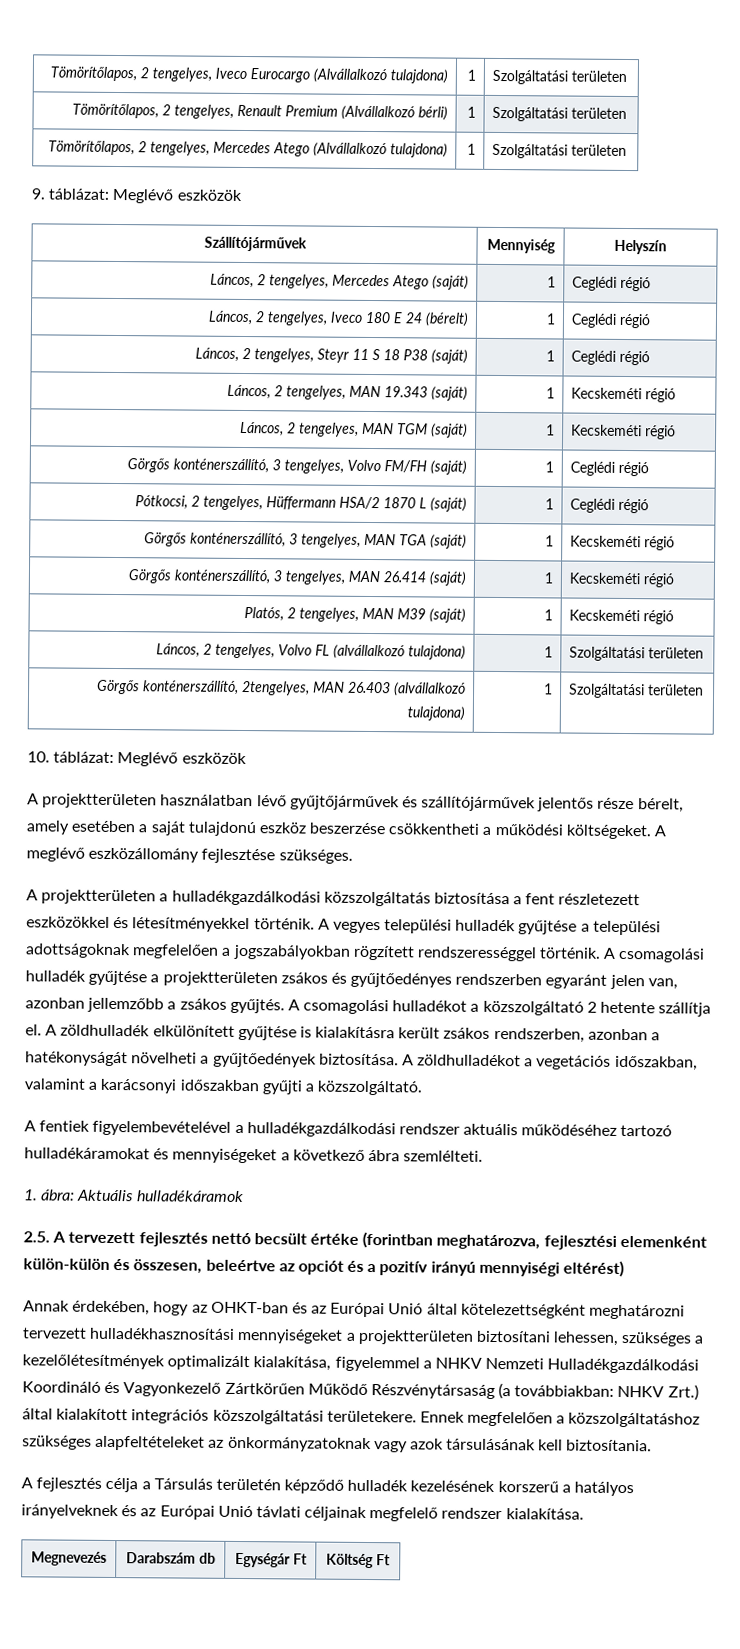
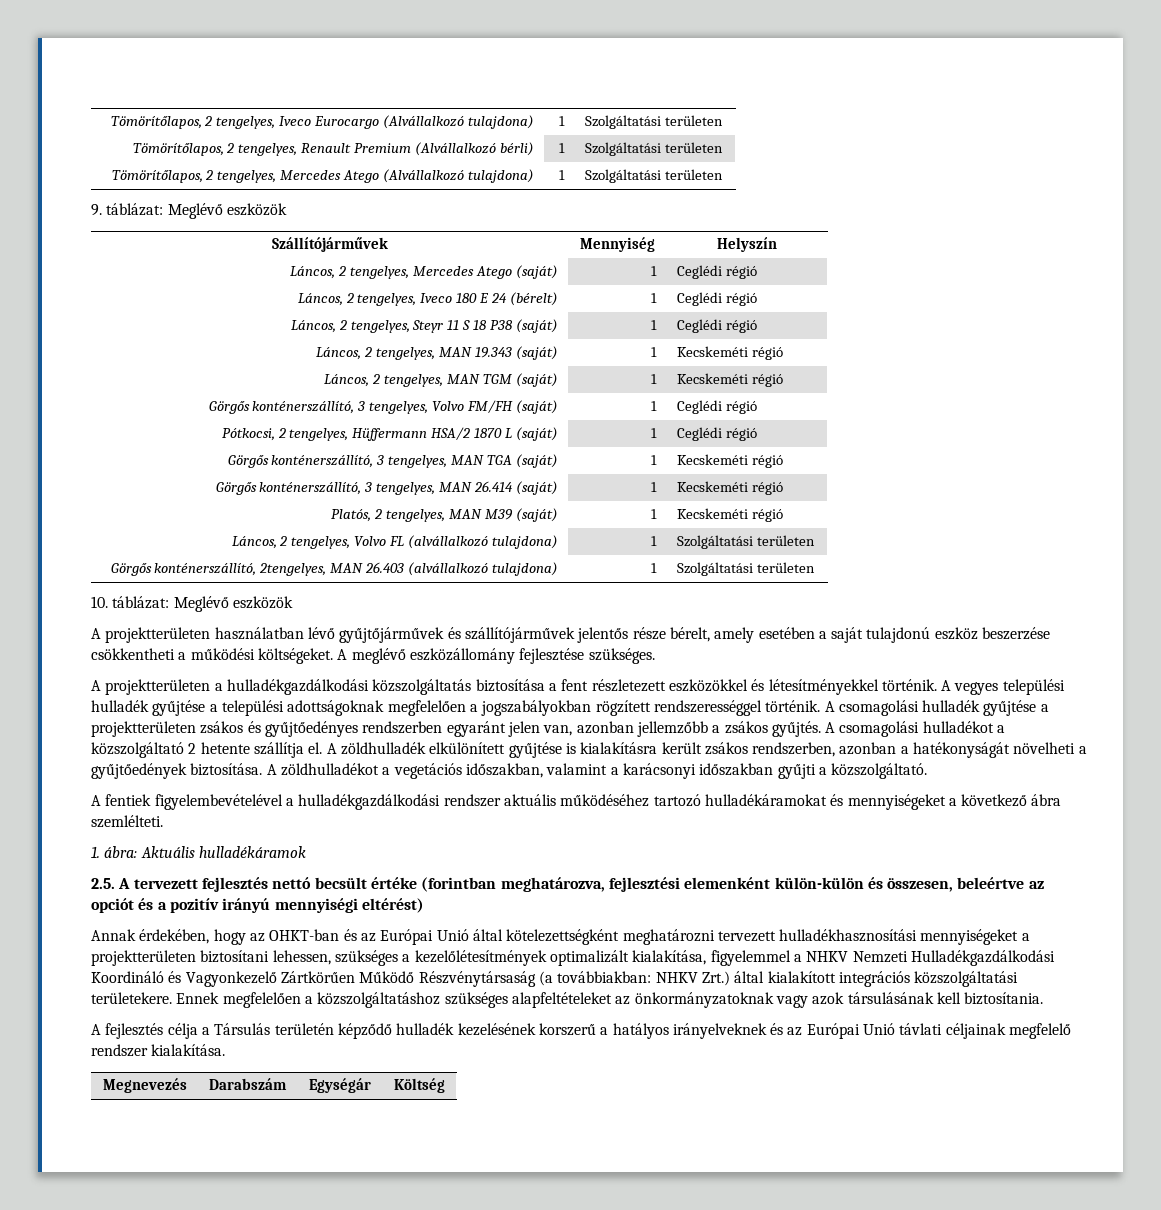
[198,1552,216,1564] db -> (287, 1084) none
[292,1553,308,1565] Ft -> (371, 1085) none
[376,1554,391,1566] Ft -> (445, 1085) none

